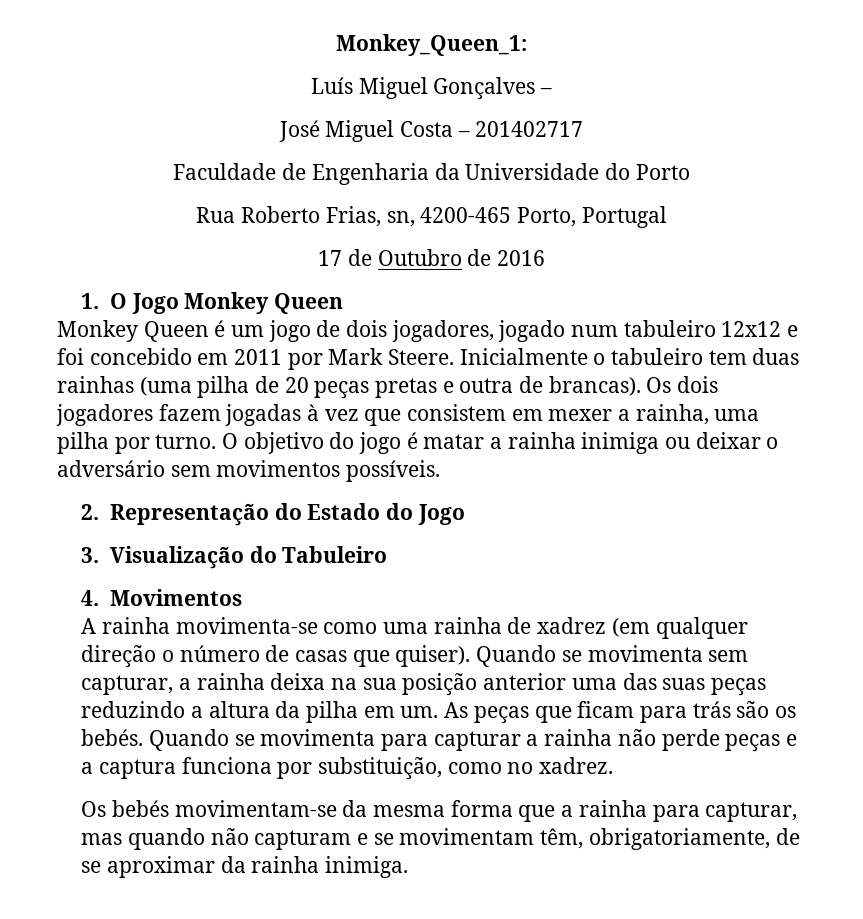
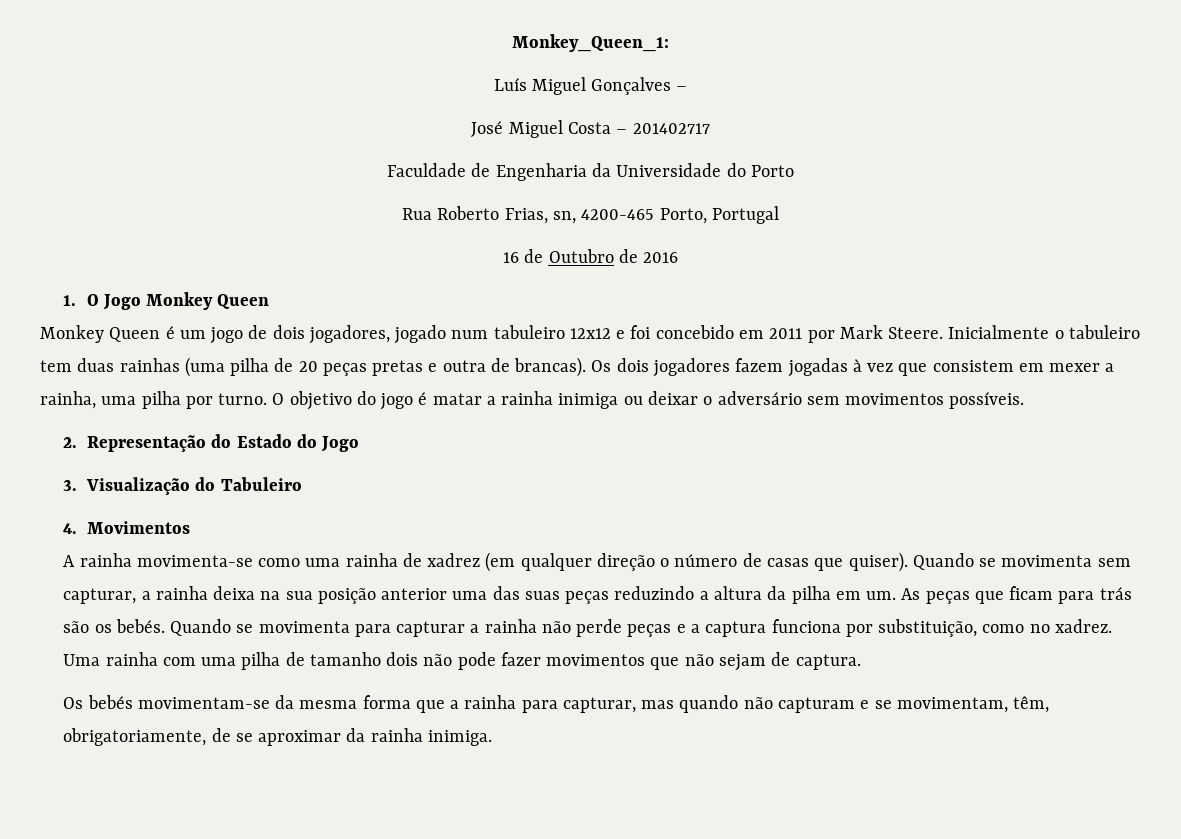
[318,250,343,266] 17 -> [502,252,519,263] 16
(614, 765) none -> [63,652,861,671] Uma rainha com uma pilha de tamanho dois não pode fazer movimentos que não sejam de captura.
[399,828,535,845] movimentam -> [896,697,1008,713] movimentam,

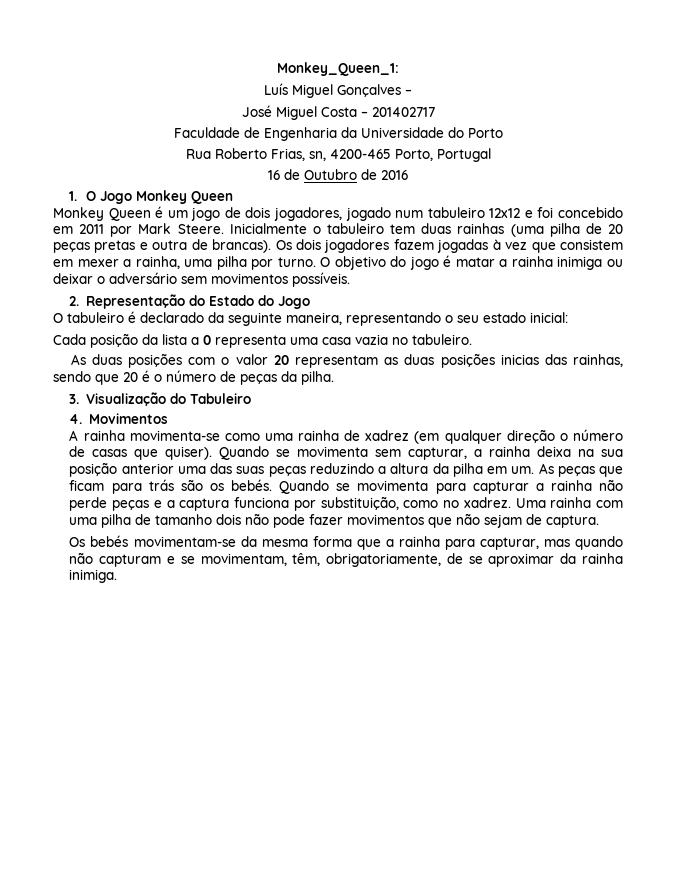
(360, 444) none -> [53,311,568,326] [53,333,472,348] [70,353,623,368] [53,370,334,385] // O tabuleiro é declarado da seguinte maneira, representando o seu estado inicial: // Cada posição da lista a 0 representa uma casa vazia no tabuleiro. // As duas posições com o valor 20 representam as duas posições inicias das rainhas, sendo que 20 é o número de peças da pilha.

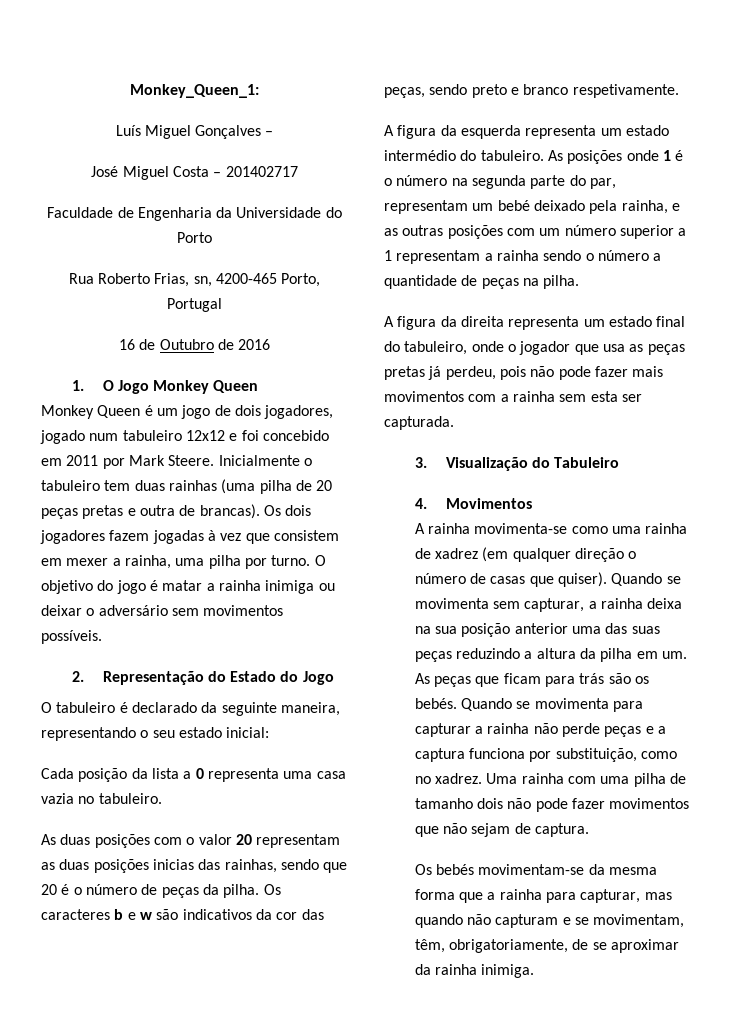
(334, 378) none -> [263,884,281,895] [41,909,324,920] [384,84,679,98] [384,125,669,139] [384,150,684,164] [384,175,616,189] [384,200,680,214] [384,225,687,239] [384,250,662,264] [384,275,580,289] [384,316,686,330] [384,341,685,355] [384,366,664,380] [384,391,642,402] [384,416,454,430] Os caracteres b e w são indicativos da cor das peças, sendo preto e branco respetivamente. // A figura da esquerda representa um estado intermédio do tabuleiro. As posições onde 1 é o número na segunda parte do par, representam um bebé deixado pela rainha, e as outras posições com um número superior a 1 representam a rainha sendo o número a quantidade de peças na pilha. // A figura da direita representa um estado final do tabuleiro, onde o jogador que usa as peças pretas já perdeu, pois não pode fazer mais movimentos com a rainha sem esta ser capturada.

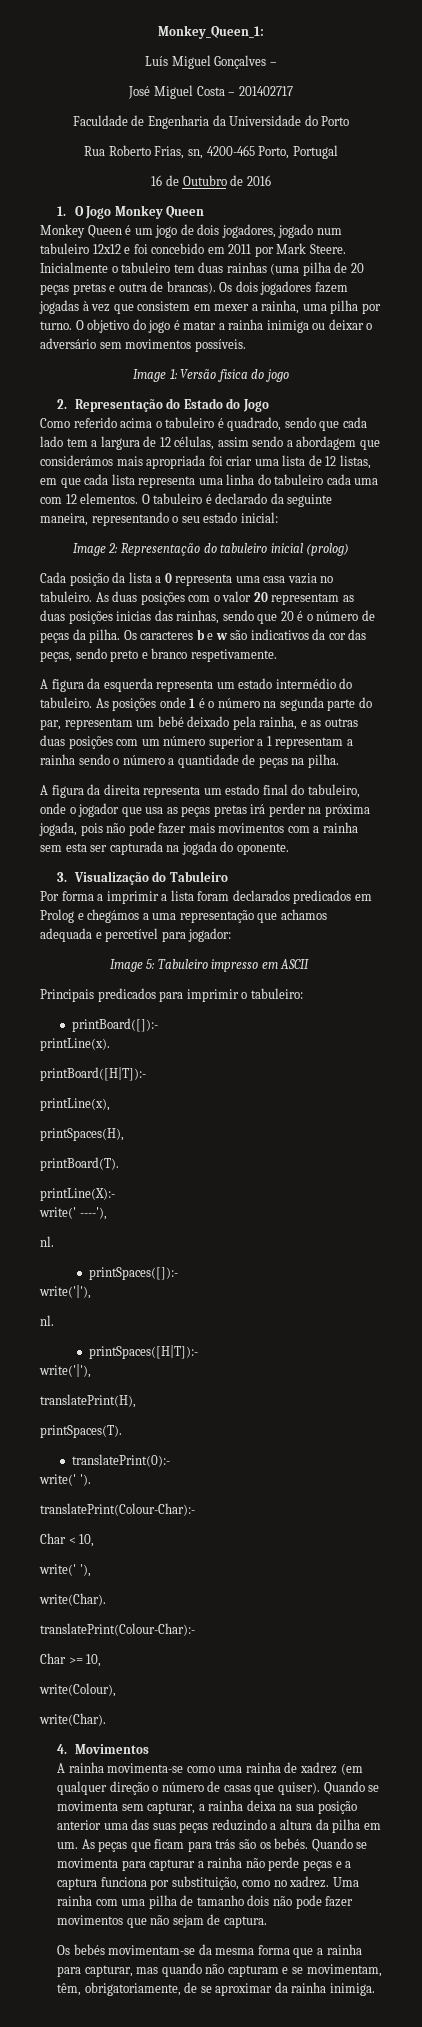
(102, 637) none -> [133,369,289,382] // Image 1: Versão fisica do jogo
(334, 678) none -> [40,417,367,431] [40,436,380,450] [40,455,371,469] [40,474,379,488] [40,493,139,504] Como referido acima o tabuleiro é quadrado, sendo que cada lado tem a largura de 12 células, assim sendo a abordagem que considerámos mais apropriada foi criar uma lista de 12 listas, em que cada lista representa uma linha do tabuleiro cada uma com 12 elementos.
(270, 732) none -> [72,543,350,556] // Image 2: Representação do tabuleiro inicial (prolog)
(162, 798) // -> (92, 596) none
(444, 230) none -> [40,735,65,746] duas
[428,366,496,380] já perdeu, -> [250,803,370,817] [39,822,77,836] irá perder na próxima jogada,
[384,416,454,430] capturada. -> [109,841,289,855] capturada na jogada do oponente.
(620, 462) none -> [40,890,372,904] [40,909,327,923] [40,928,232,942] [109,959,310,972] [40,988,303,1002] [71,1018,158,1032] [40,1038,110,1051] [40,1067,146,1081] [40,1098,110,1111] [40,1128,124,1141] [40,1157,119,1171] [40,1188,115,1201] [39,1207,107,1220] [40,1236,54,1247] [89,1267,179,1280] [39,1285,91,1299] [40,1315,54,1326] [89,1345,199,1359] [39,1364,91,1378] [40,1394,136,1408] [40,1425,122,1438] [71,1454,170,1467] [39,1474,91,1486] [40,1503,195,1516] [40,1533,95,1547] [39,1564,91,1577] [39,1593,106,1606] [40,1623,195,1636] [40,1653,102,1667] [39,1683,116,1697] [39,1713,106,1726] // Por forma a imprimir a lista foram declarados predicados em Prolog e chegámos a uma representação que achamos adequada e percetível para jogador: // Image 5: Tabuleiro impresso em ASCII // Principais predicados para imprimir o tabuleiro: // printBoard([]):- // printLine(x). // printBoard([H|T]):- // printLine(x), // printSpaces(H), // printBoard(T). // printLine(X):- // write(' ----'), // nl. // printSpaces([]):- // write('|'), // nl. // printSpaces([H|T]):- // write('|'), // translatePrint(H), // printSpaces(T). // translatePrint(0):- // write(' '). // translatePrint(Colour-Char):- // Char < 10, // write(' '), // write(Char). // translatePrint(Colour-Char):- // Char >= 10, // write(Colour), // write(Char).

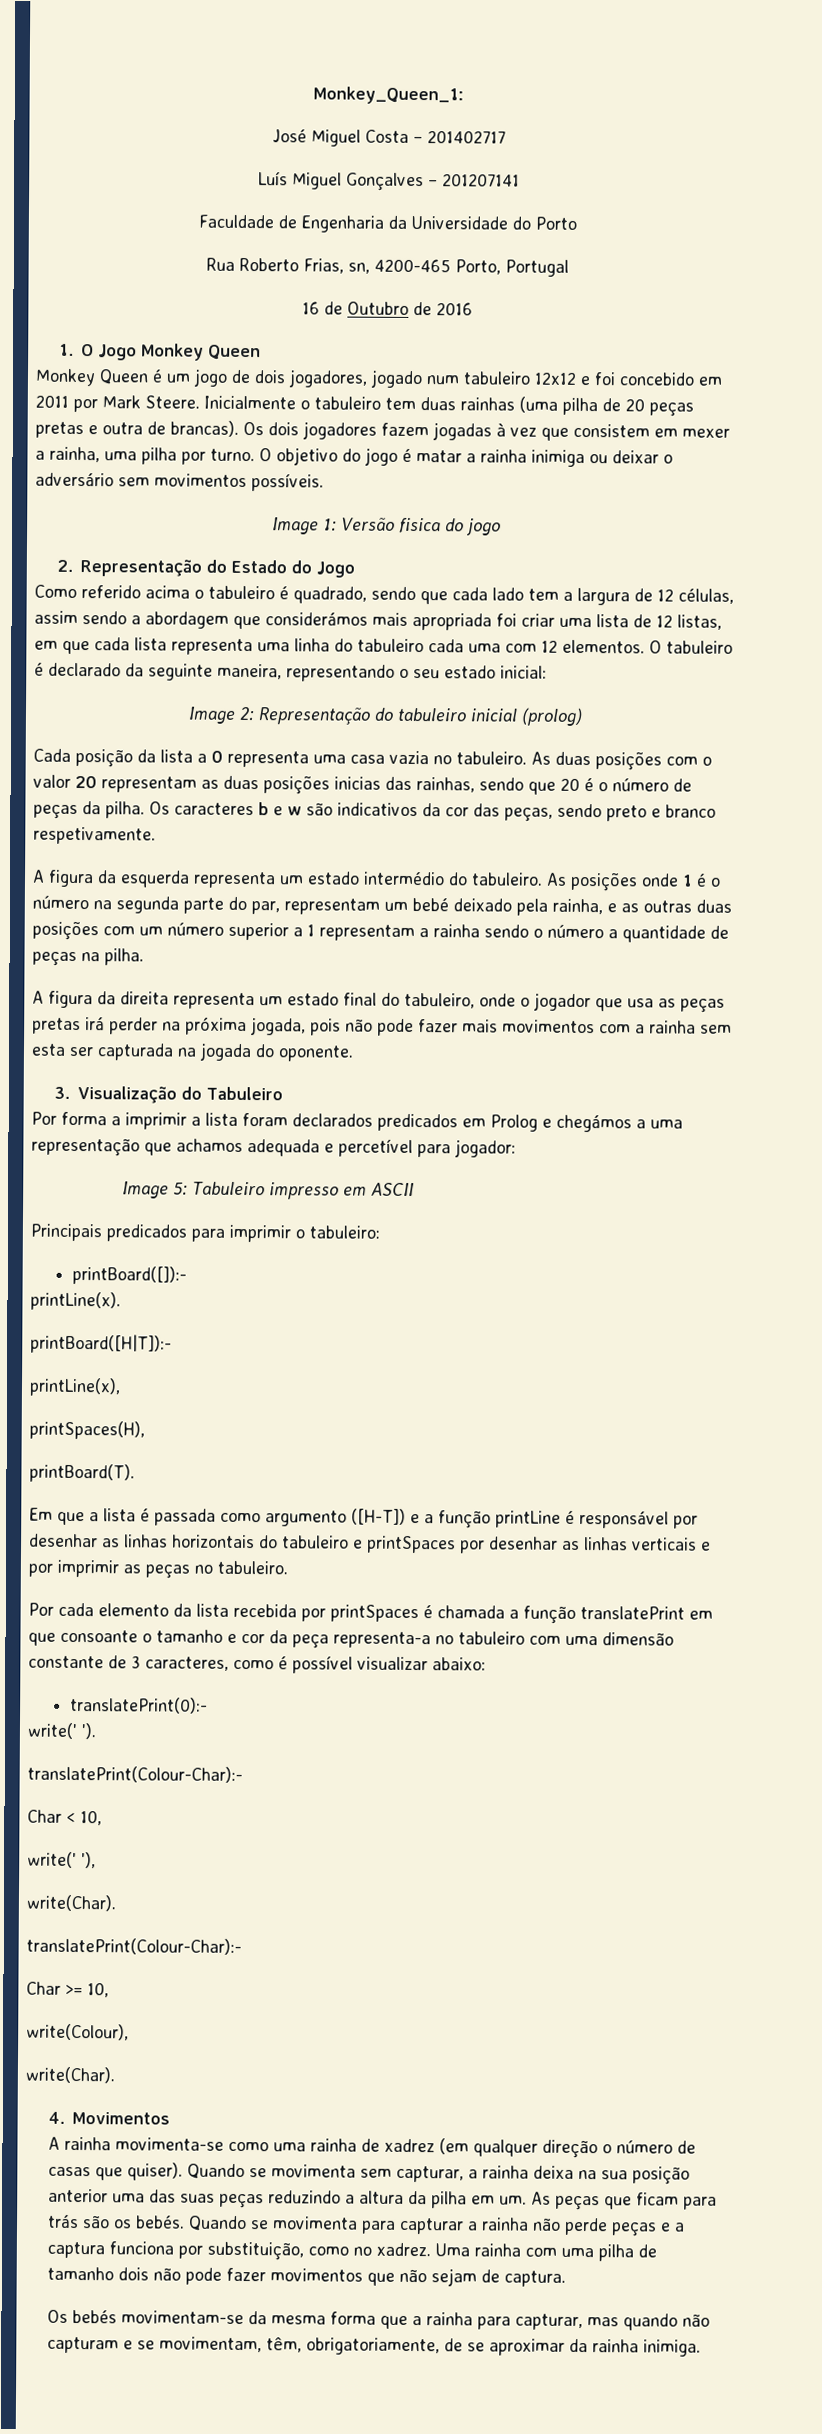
[145,55,277,69] // Luís Miguel Gonçalves – -> (464, 95) none
(293, 91) none -> [257,171,520,192] // Luís Miguel Gonçalves – 201207141
[40,1188,115,1201] [39,1207,107,1220] [40,1236,54,1247] [89,1267,179,1280] [39,1285,91,1299] [40,1315,54,1326] [89,1345,199,1359] [39,1364,91,1378] [40,1394,136,1408] [40,1425,122,1438] printLine(X):- // write(' ----'), // nl. // printSpaces([]):- // write('|'), // nl. // printSpaces([H|T]):- // write('|'), // translatePrint(H), // printSpaces(T). -> [29,1507,698,1529] [29,1533,711,1554] [28,1559,288,1579] [28,1602,713,1624] [28,1629,674,1649] [28,1655,486,1674] Em que a lista é passada como argumento ([H-T]) e a função printLine é responsável por desenhar as linhas horizontais do tabuleiro e printSpaces por desenhar as linhas verticais e por imprimir as peças no tabuleiro. // Por cada elemento da lista recebida por printSpaces é chamada a função translatePrint em que consoante o tamanho e cor da peça representa-a no tabuleiro com uma dimensão constante de 3 caracteres, como é possível visualizar abaixo:

